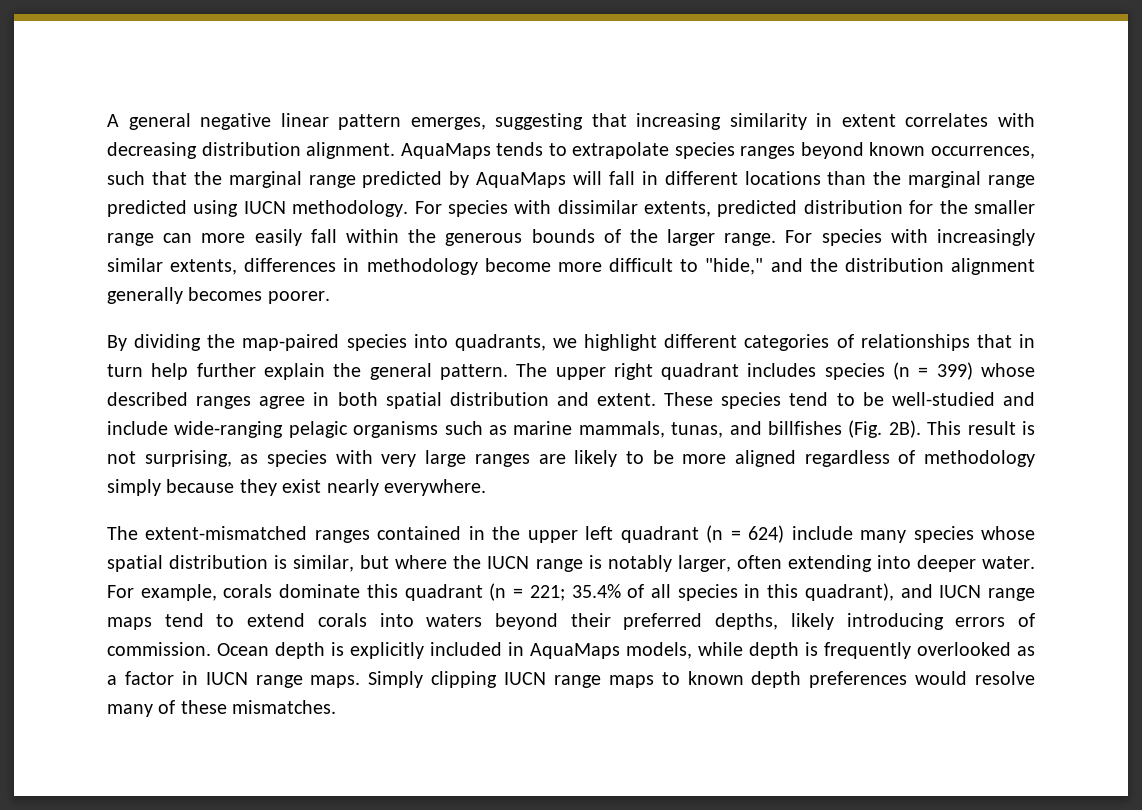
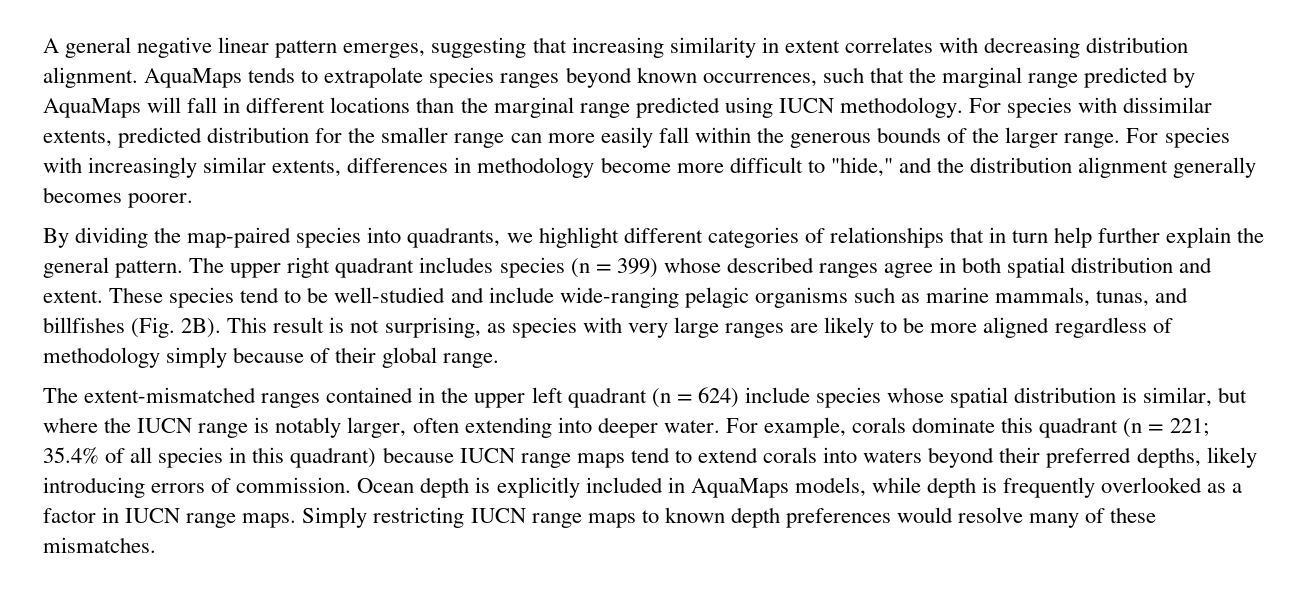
[239,479,486,496] they exist nearly everywhere. -> [310,347,500,368] of their global range.
[860,530,907,543] many -> (810, 395) none
[804,583,933,601] quadrant), and -> [290,447,454,468] quadrant) because
[431,671,498,688] clipping -> [373,507,465,528] restricting

